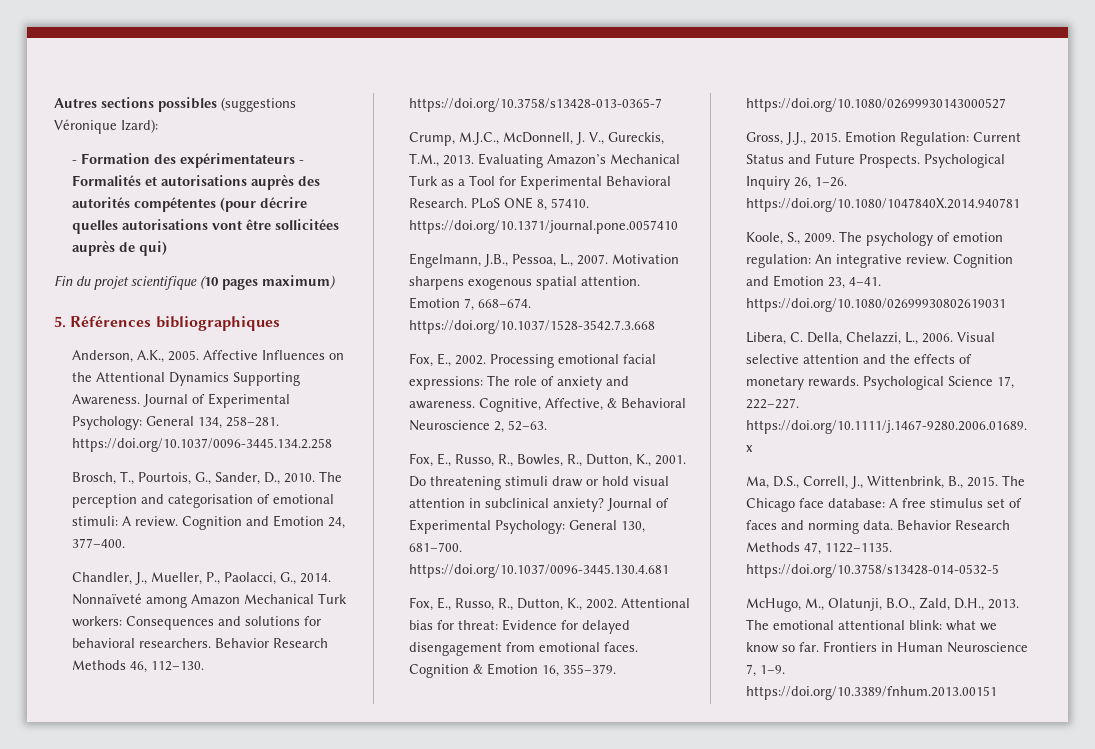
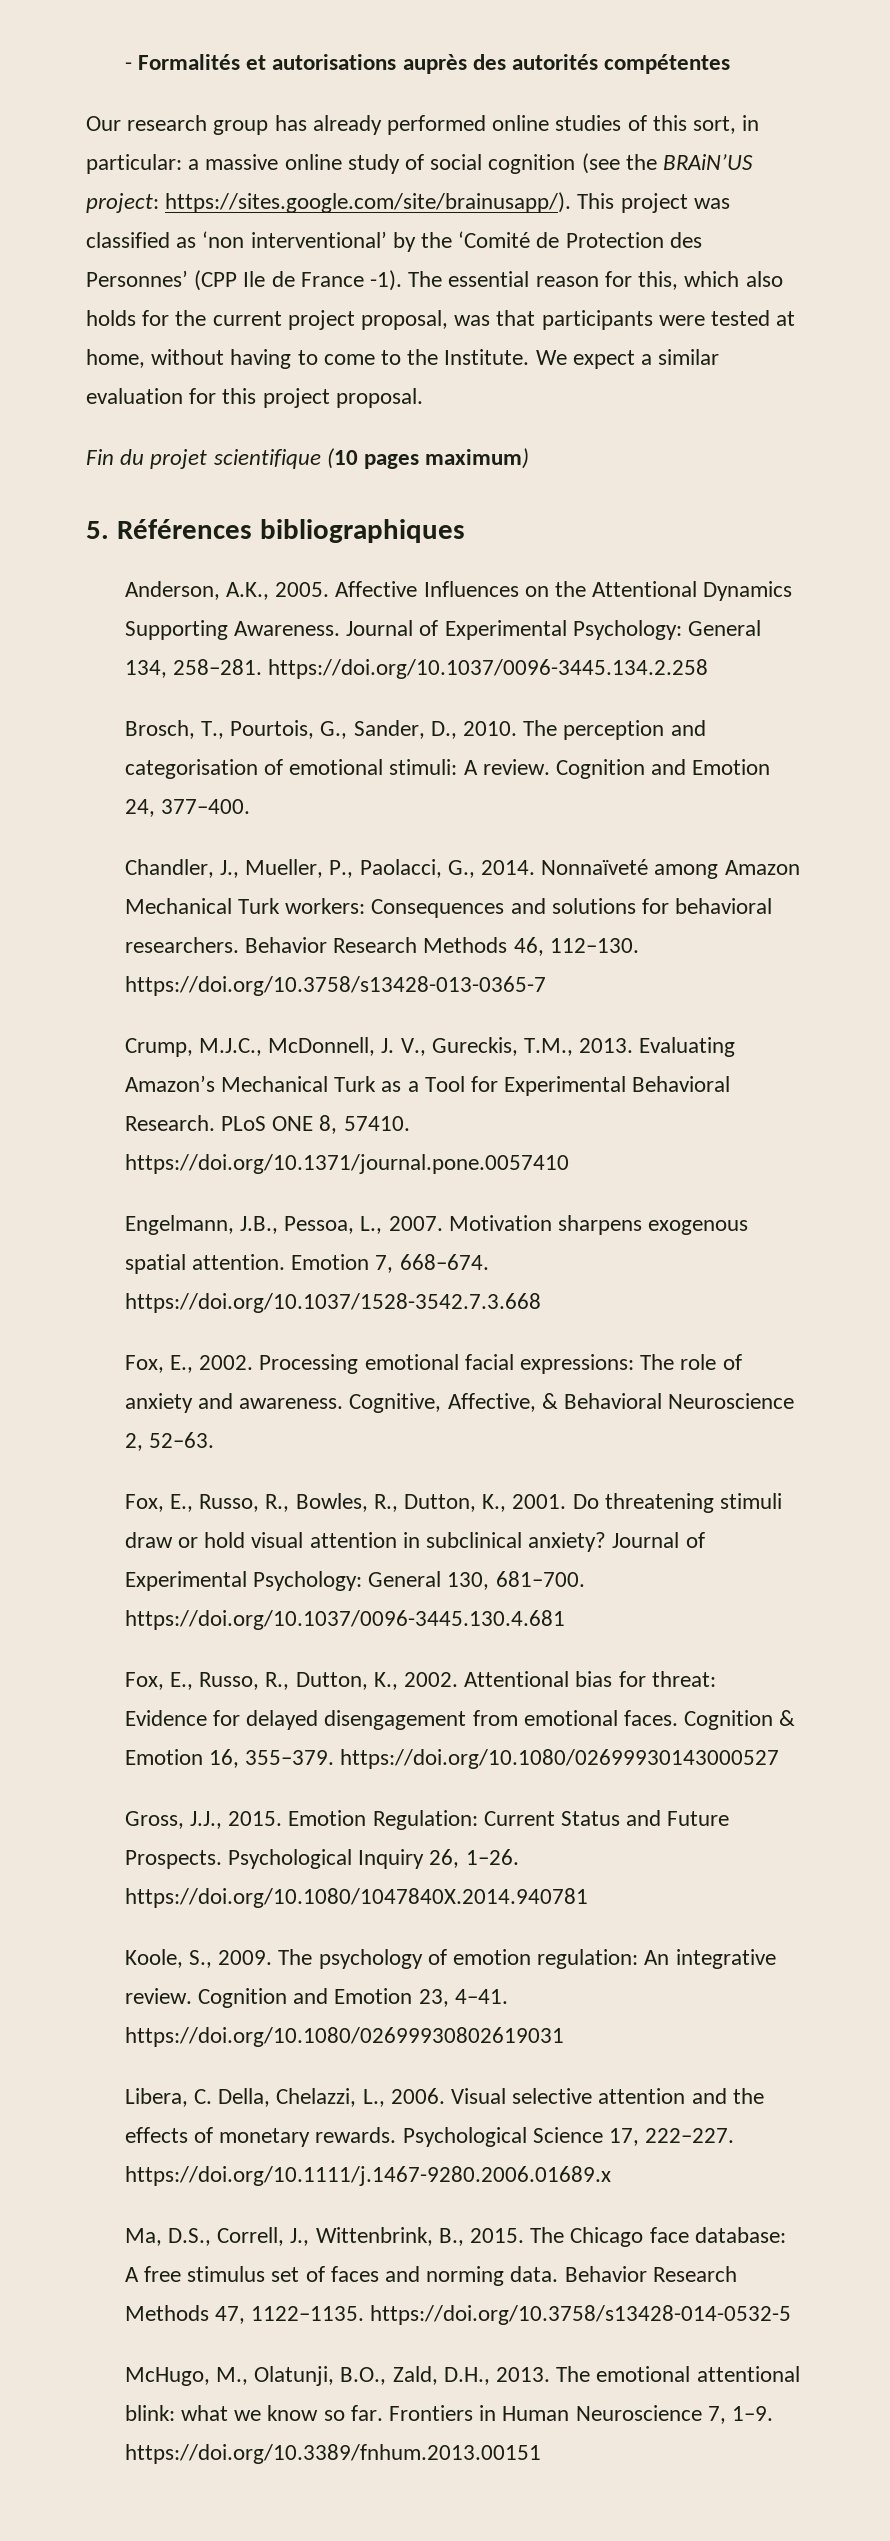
[54,97,296,112] [54,119,158,134] [71,153,295,168] Autres sections possibles (suggestions Véronique Izard): // - Formation des expérimentateurs -> (124, 66) none
[219,197,307,212] [71,219,339,234] [71,241,167,256] (pour décrire quelles autorisations vont être sollicitées auprès de qui) -> [86,115,760,135] [86,153,754,174] [86,192,730,213] [86,231,702,252] [86,270,783,291] [86,310,796,330] [86,349,720,369] [86,388,423,408] // Our research group has already performed online studies of this sort, in particular: a massive online study of social cognition (see the BRAiN’US project: https://sites.google.com/site/brainusapp/). This project was classified as ‘non interventional’ by the ‘Comité de Protection des Personnes’ (CPP Ile de France -1). The essential reason for this, which also holds for the current project proposal, was that participants were tested at home, without having to come to the Institute. We expect a similar evaluation for this project proposal.

